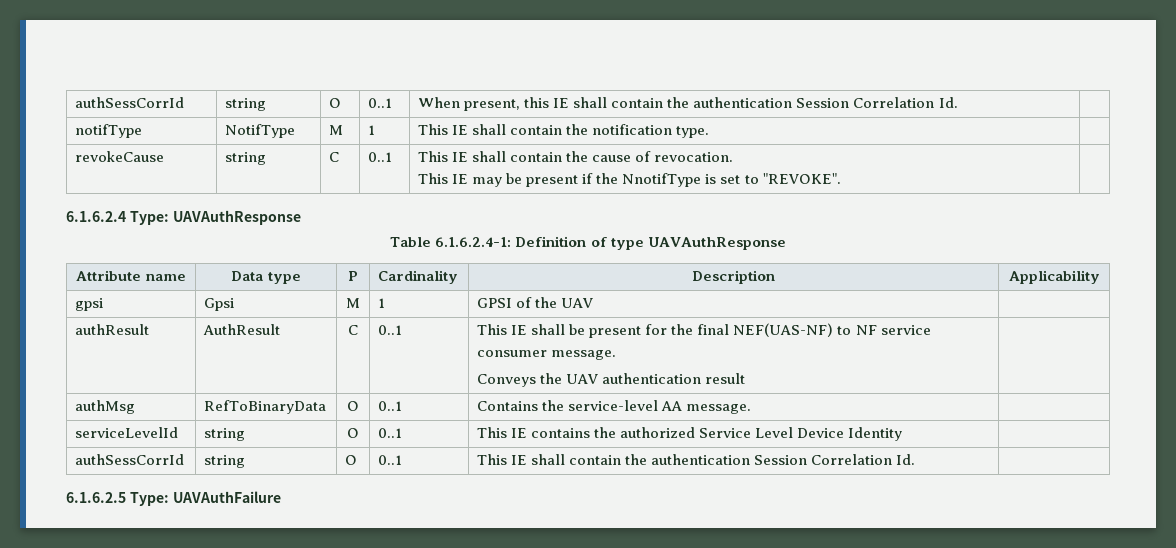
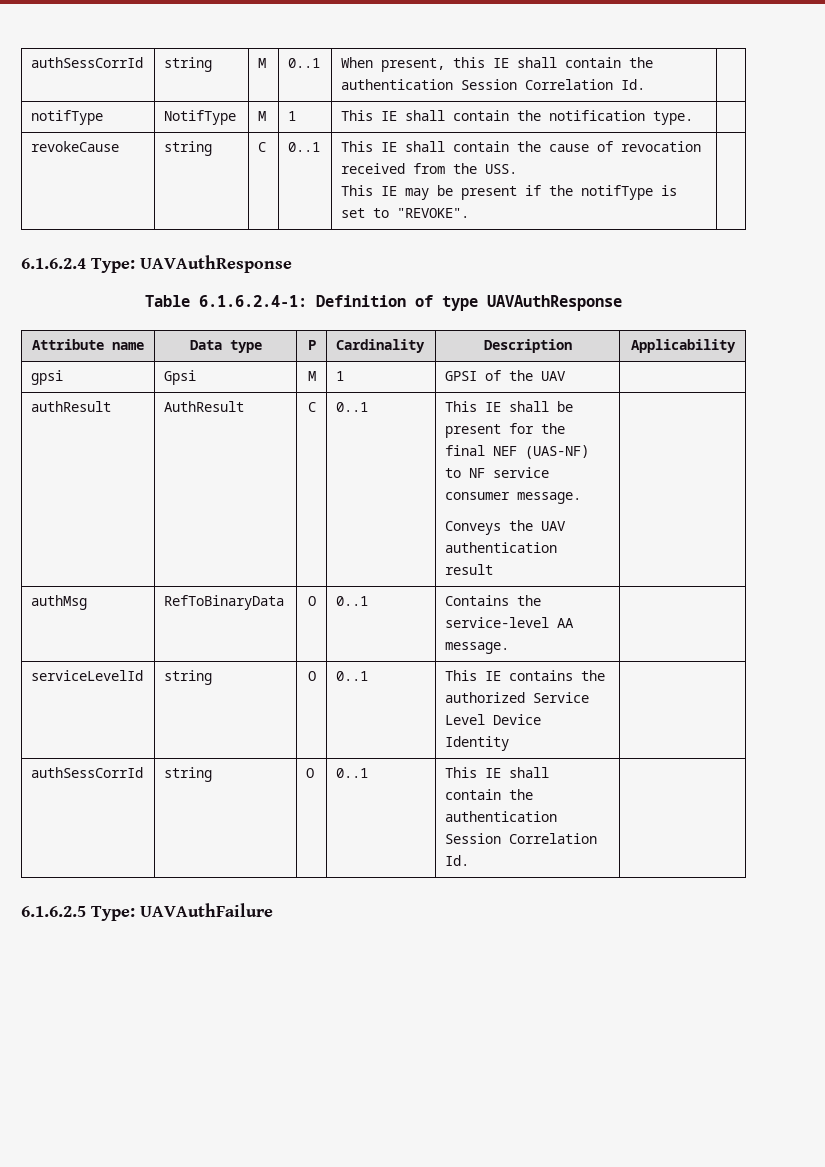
[75,97,185,108] [225,98,267,111] [329,98,342,108] authSessCorrId | string | O -> [31,57,144,68] [164,57,213,72] [258,58,267,68] authSessCorrId | string | M
[654,152,734,162] revocation. -> [621,141,702,152] [341,163,518,174] revocation received from the USS.
[622,173,702,187] NnotifType -> [581,185,654,200] notifType
[733,323,834,337] NEF(UAS-NF) -> [493,445,590,459] NEF (UAS-NF)

